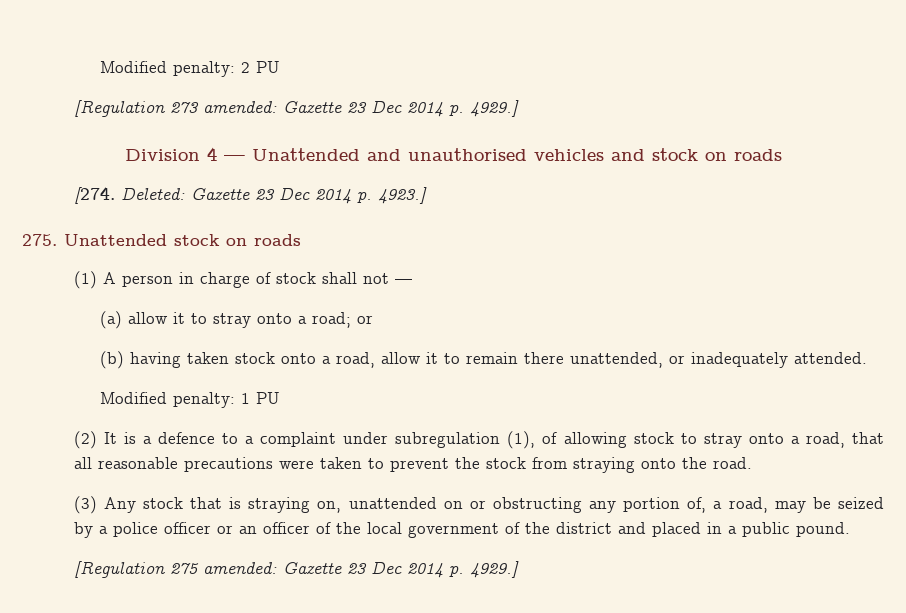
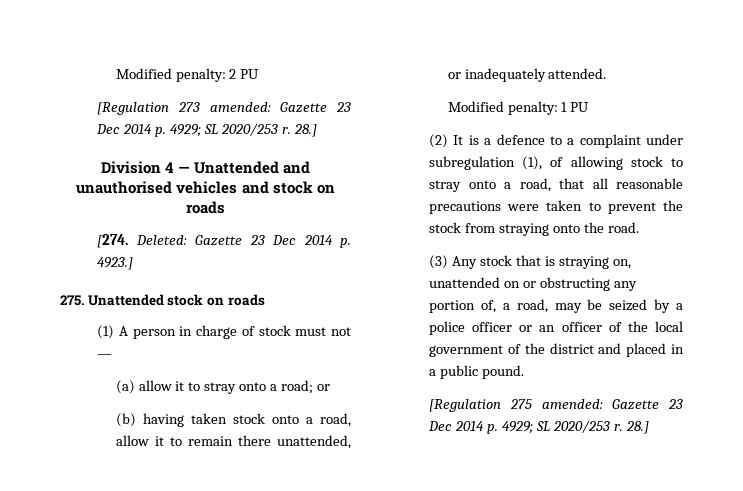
[469,100,519,117] 4929.] -> [169,123,317,137] 4929; SL 2020/253 r. 28.]
[321,272,357,284] shall -> [295,327,327,336] must
[469,561,519,578] 4929.] -> [501,420,649,434] 4929; SL 2020/253 r. 28.]

